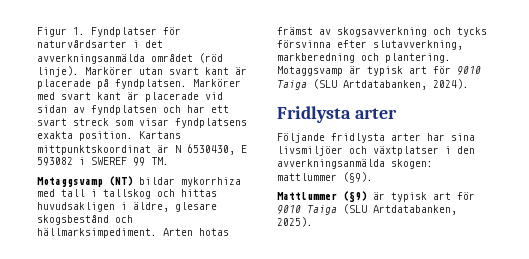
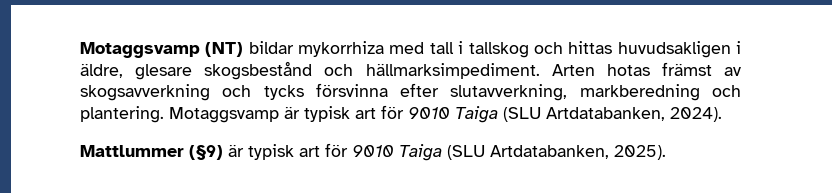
[37,27,181,37] [37,40,163,48] [37,53,223,64] [37,66,247,77] [37,79,241,89] [37,92,223,102] [37,105,229,115] [37,118,247,128] [37,131,181,141] [37,144,247,155] [37,157,169,166] Figur 1. Fyndplatser för naturvårdsarter i det avverkningsanmälda området (röd linje). Markörer utan svart kant är placerade på fyndplatsen. Markörer med svart kant är placerade vid sidan av fyndplatsen och har ett svart streck som visar fyndplatsens exakta position. Kartans mittpunktskoordinat är N 6530430, E 593082 i SWEREF 99 TM. // -> (80, 50) none
[277,106,397,123] [277,133,475,143] [277,146,475,156] [277,159,433,169] [277,172,373,183] // Fridlysta arter // Följande fridlysta arter har sina livsmiljöer och växtplatser i den avverkningsanmälda skogen: mattlummer (§9). -> (722, 114) none

